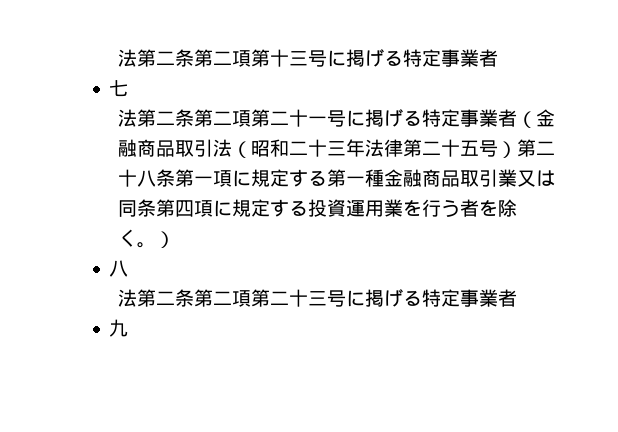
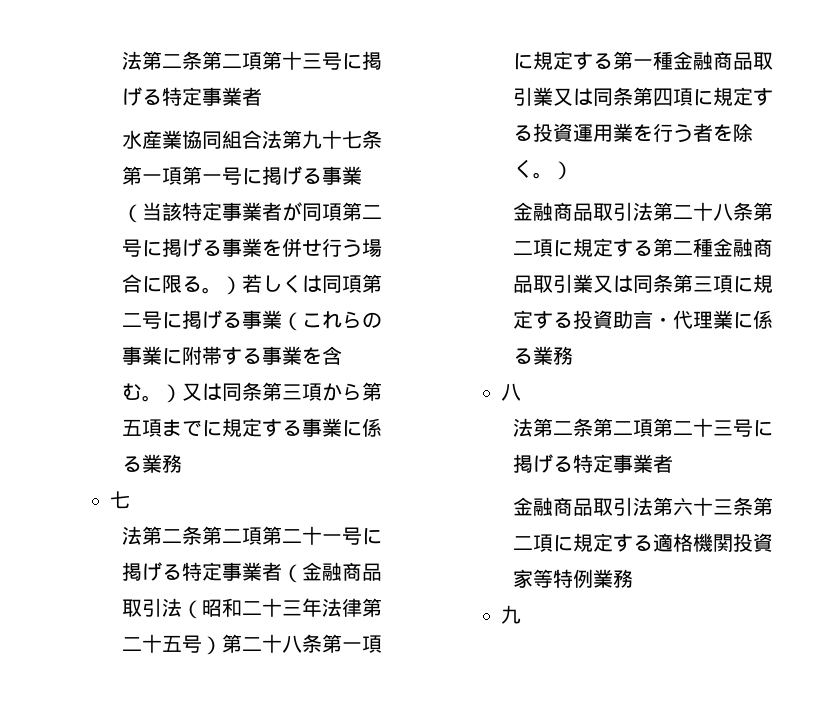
(498, 58) none -> [122,130,383,149] [122,166,363,185] [122,202,383,223] [122,238,383,258] [122,274,383,295] [122,310,383,331] [122,346,343,365] [122,382,383,403] [122,418,383,437] [122,454,183,473] // 水産業協同組合法第九十七条第一項第一号に掲げる事業（当該特定事業者が同項第二号に掲げる事業を併せ行う場合に限る。）若しくは同項第二号に掲げる事業（これらの事業に附帯する事業を含む。）又は同条第三項から第五項までに規定する事業に係る業務
(175, 239) none -> [513,202,774,221] [513,238,774,257] [513,274,774,293] [513,310,774,329] [513,346,574,365] // 金融商品取引法第二十八条第二項に規定する第二種金融商品取引業又は同条第三項に規定する投資助言・代理業に係る業務
(517, 298) none -> [513,497,774,516] [513,533,774,552] [513,569,634,588] // 金融商品取引法第六十三条第二項に規定する適格機関投資家等特例業務

